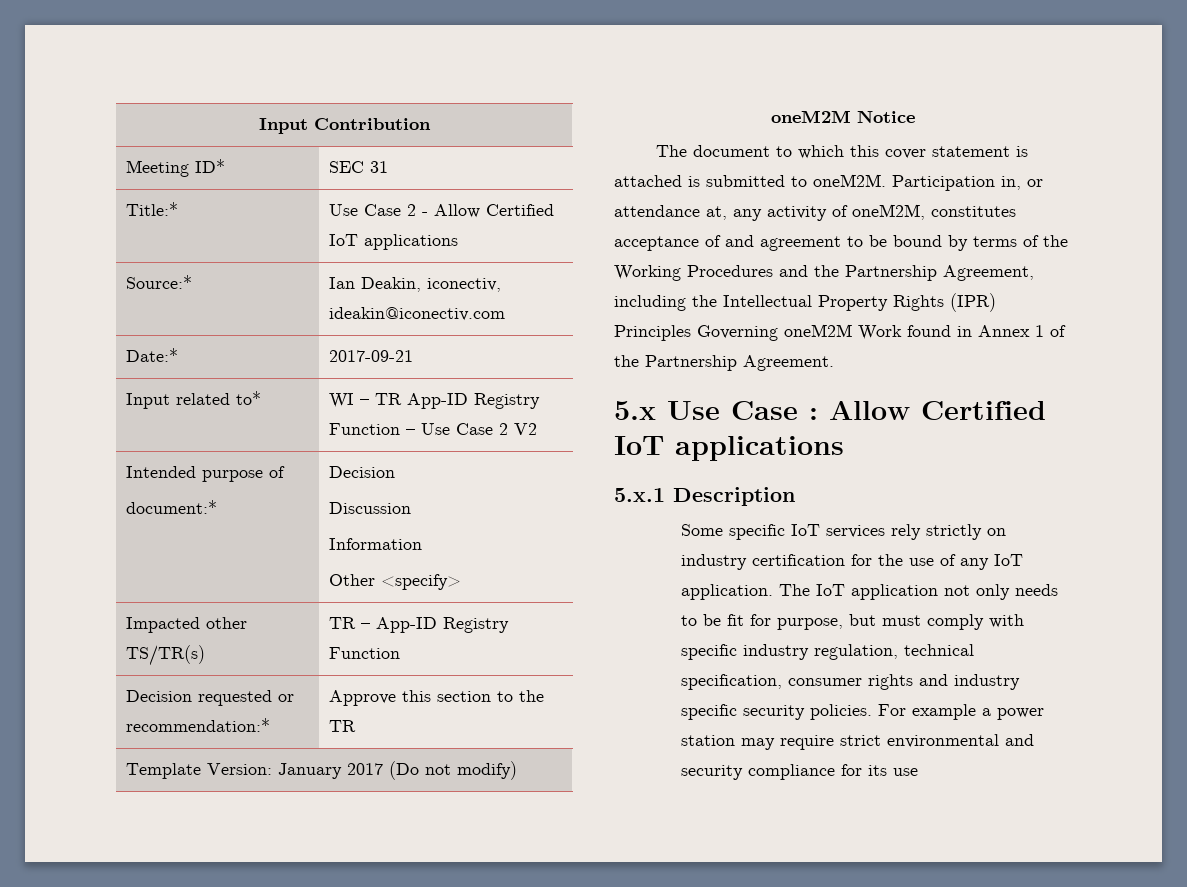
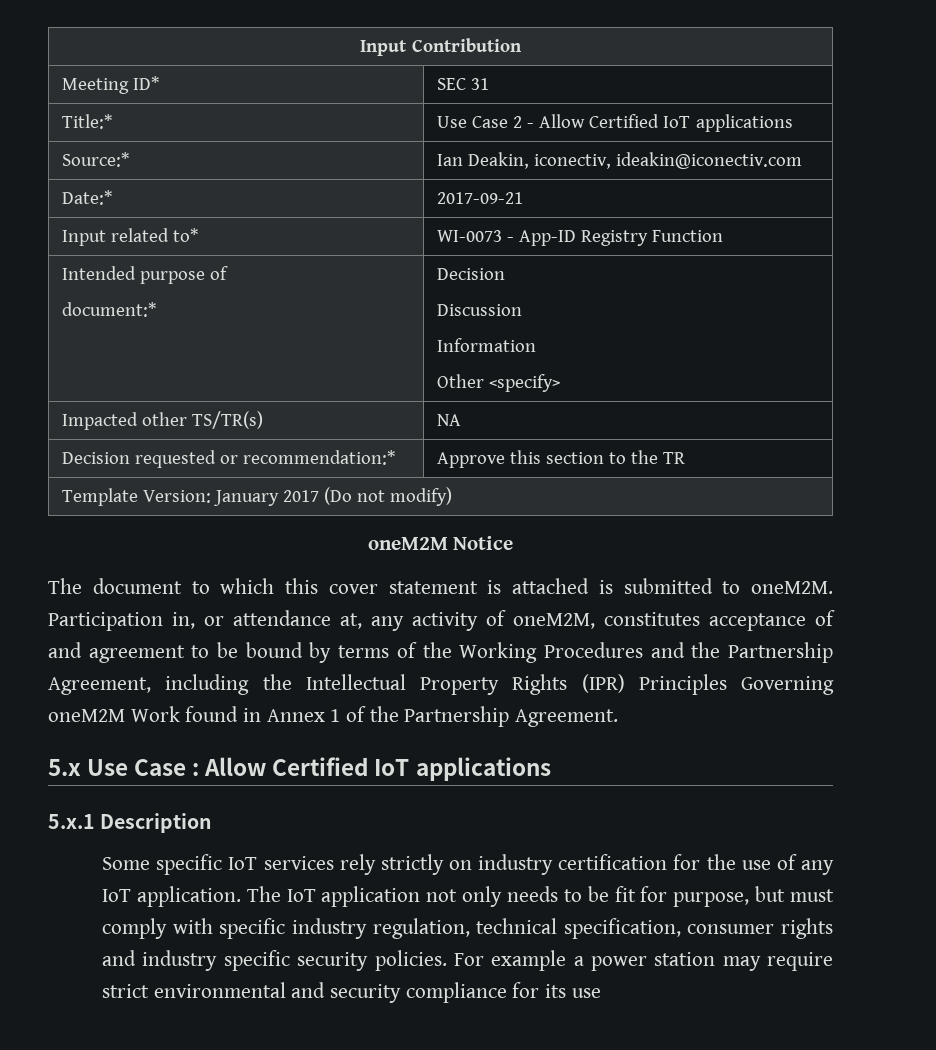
[329,393,541,409] [329,423,538,435] WI – TR App-ID Registry Function – Use Case 2 V2 -> [436,230,724,246] WI-0073 - App-ID Registry Function
[329,617,510,633] [329,647,401,659] TR – App-ID Registry Function -> [436,414,461,426] NA

